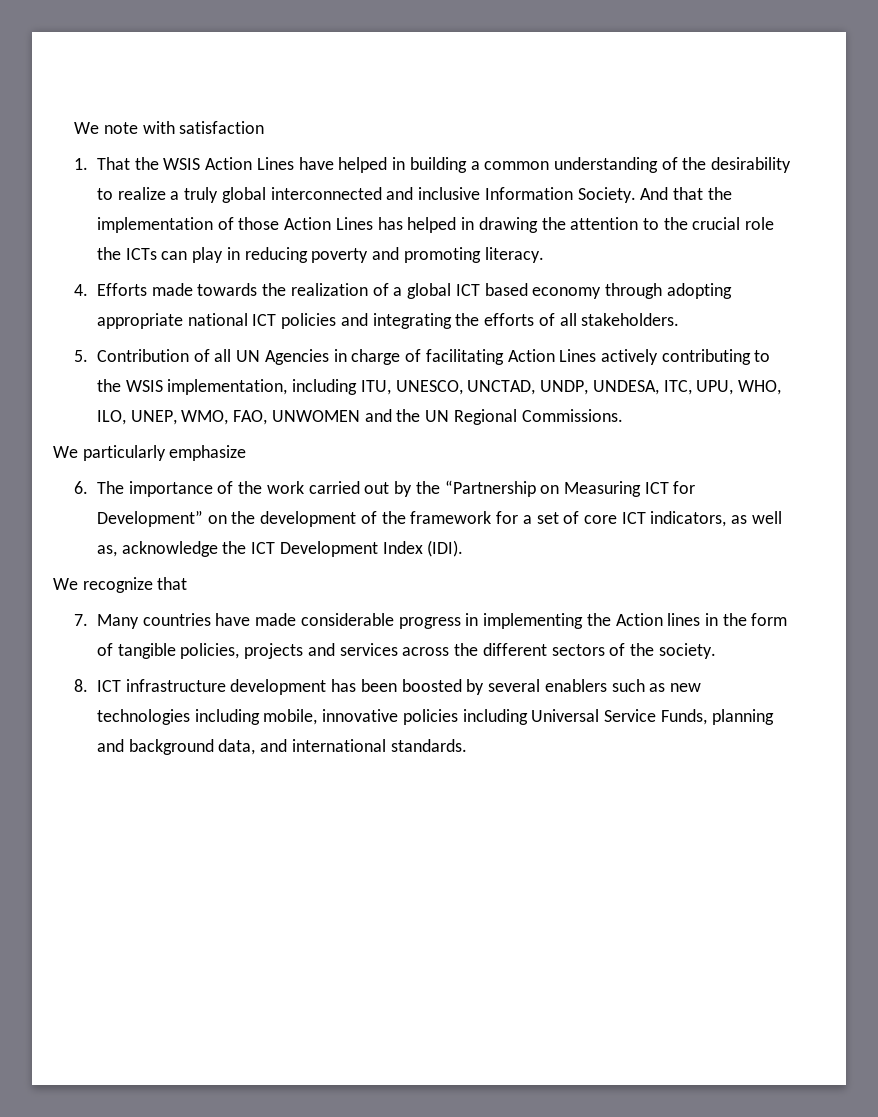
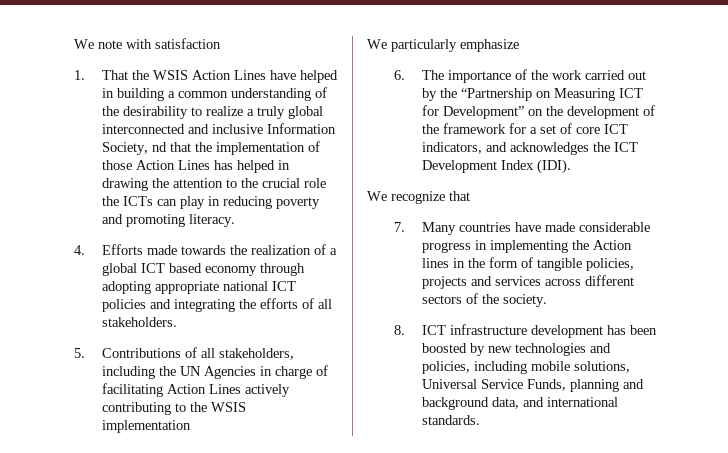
[577,187,669,203] Society. And -> [101,142,167,155] Society, nd
[96,349,232,362] Contribution of all -> [101,347,294,360] [101,366,176,379] Contributions of all stakeholders, including the
[167,379,781,395] [96,409,623,425] implementation, including ITU, UNESCO, UNCTAD, UNDP, UNDESA, ITC, UPU, WHO, ILO, UNEP, WMO, FAO, UNWOMEN and the UN Regional Commissions. -> [101,420,191,433] implementation
[731,511,782,524] [96,541,218,557] as well as, acknowledge -> [485,142,589,155] and acknowledges
[454,643,479,656] the -> (581, 282) none
[488,679,701,692] [96,709,528,725] several enablers such as new technologies including mobile, innovative policies including -> [487,343,611,356] [421,361,630,374] new technologies and policies, including mobile solutions,

